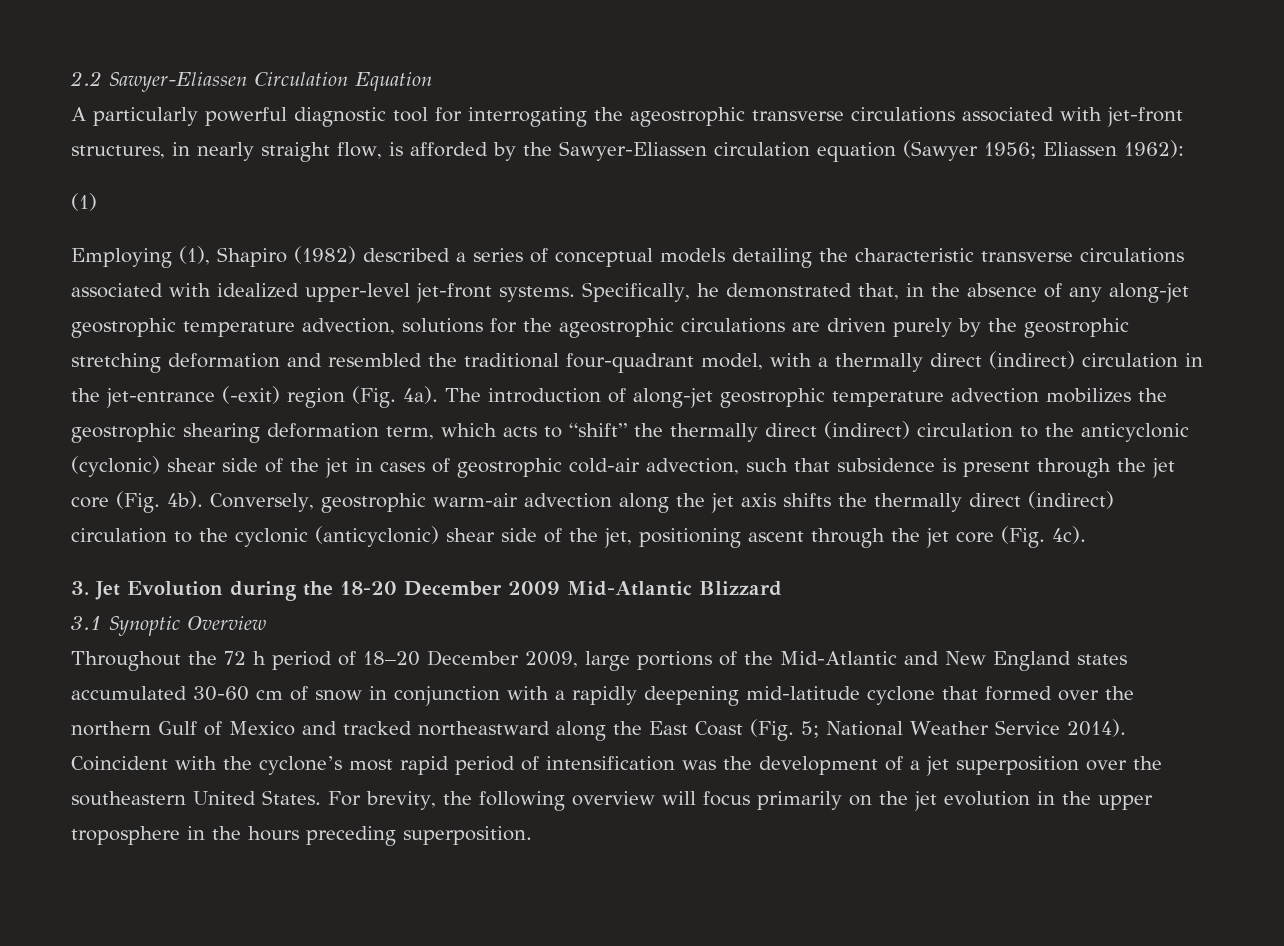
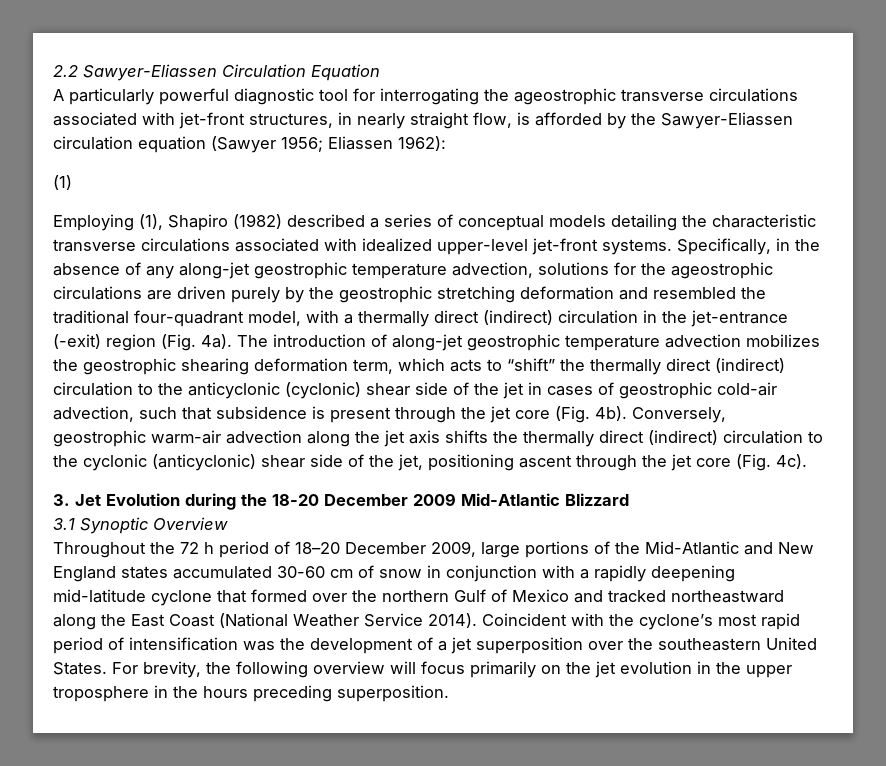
[696,283,899,300] he demonstrated that, -> (771, 246) none
[750,719,903,741] (Fig. 5; National -> [219,613,288,628] (National

